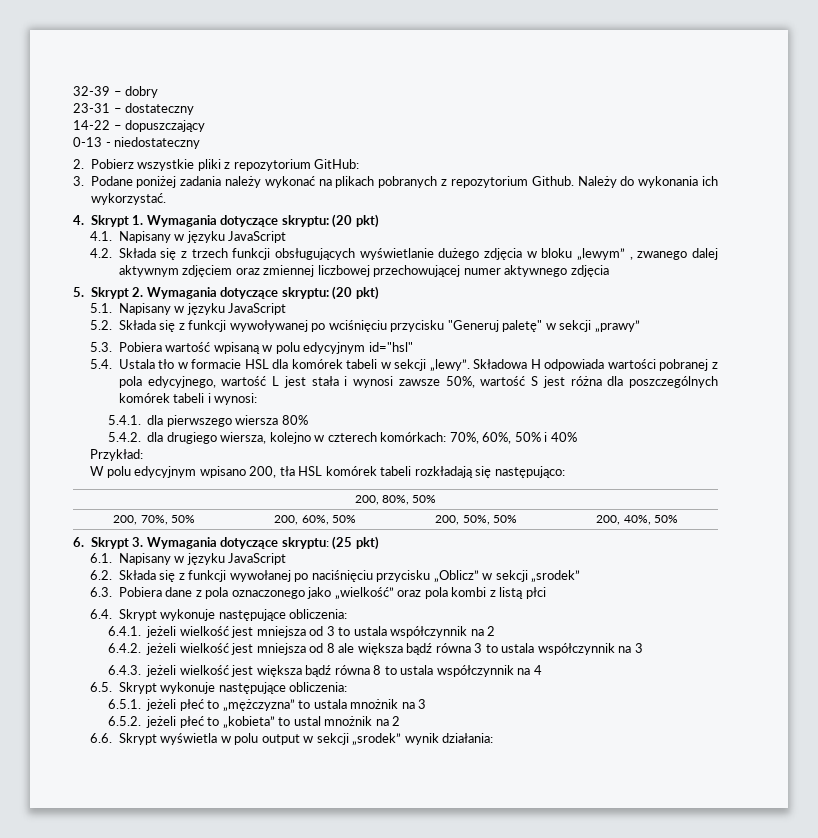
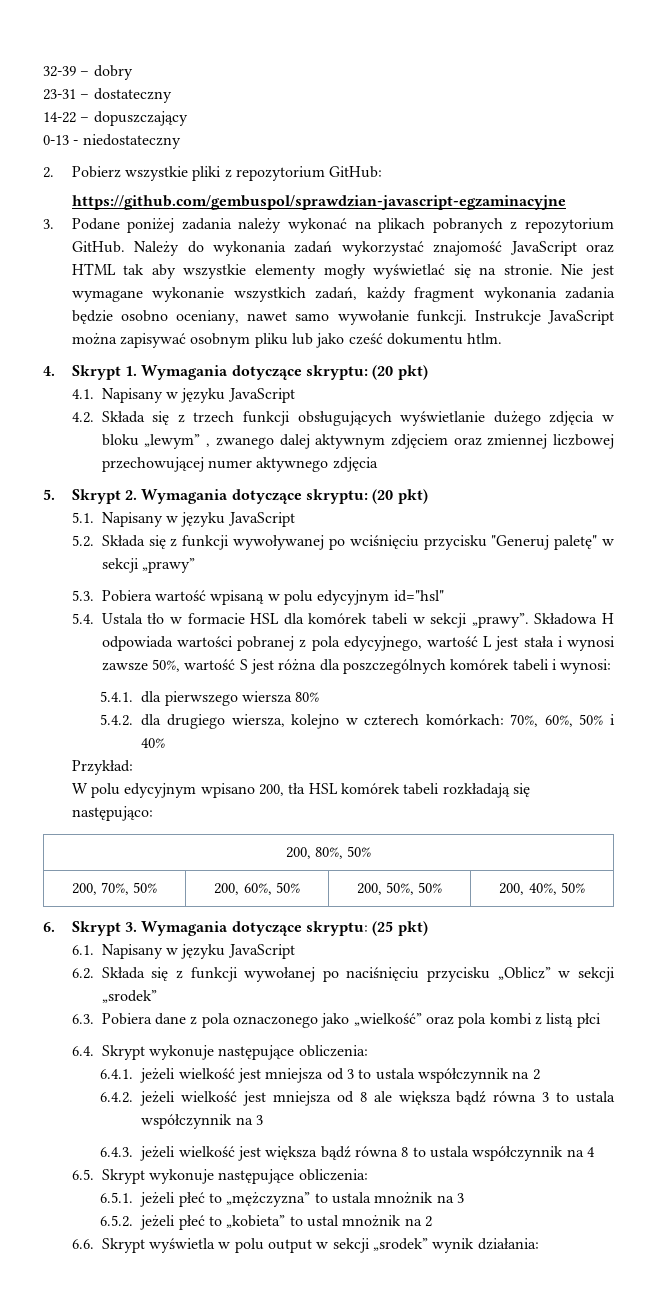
(360, 164) none -> [71,195,566,210] // https://github.com/gembuspol/sprawdzian-javascript-egzaminacyjne
[531,176,574,186] Github. -> [71,241,125,253] GitHub.
[701,176,718,186] [90,193,166,205] ich wykorzystać. -> [294,241,615,256] [71,263,614,279] [71,287,615,302] [71,310,614,325] [71,333,503,348] zadań wykorzystać znajomość JavaScript oraz HTML tak aby wszystkie elementy mogły wyświetlać się na stronie. Nie jest wymagane wykonanie wszystkich zadań, każdy fragment wykonania zadania będzie osobno oceniany, nawet samo wywołanie funkcji. Instrukcje JavaScript można zapisywać osobnym pliku lub jako cześć dokumentu htlm.
[429,359,470,372] „lewy”. -> [471,613,529,628] „prawy”.

